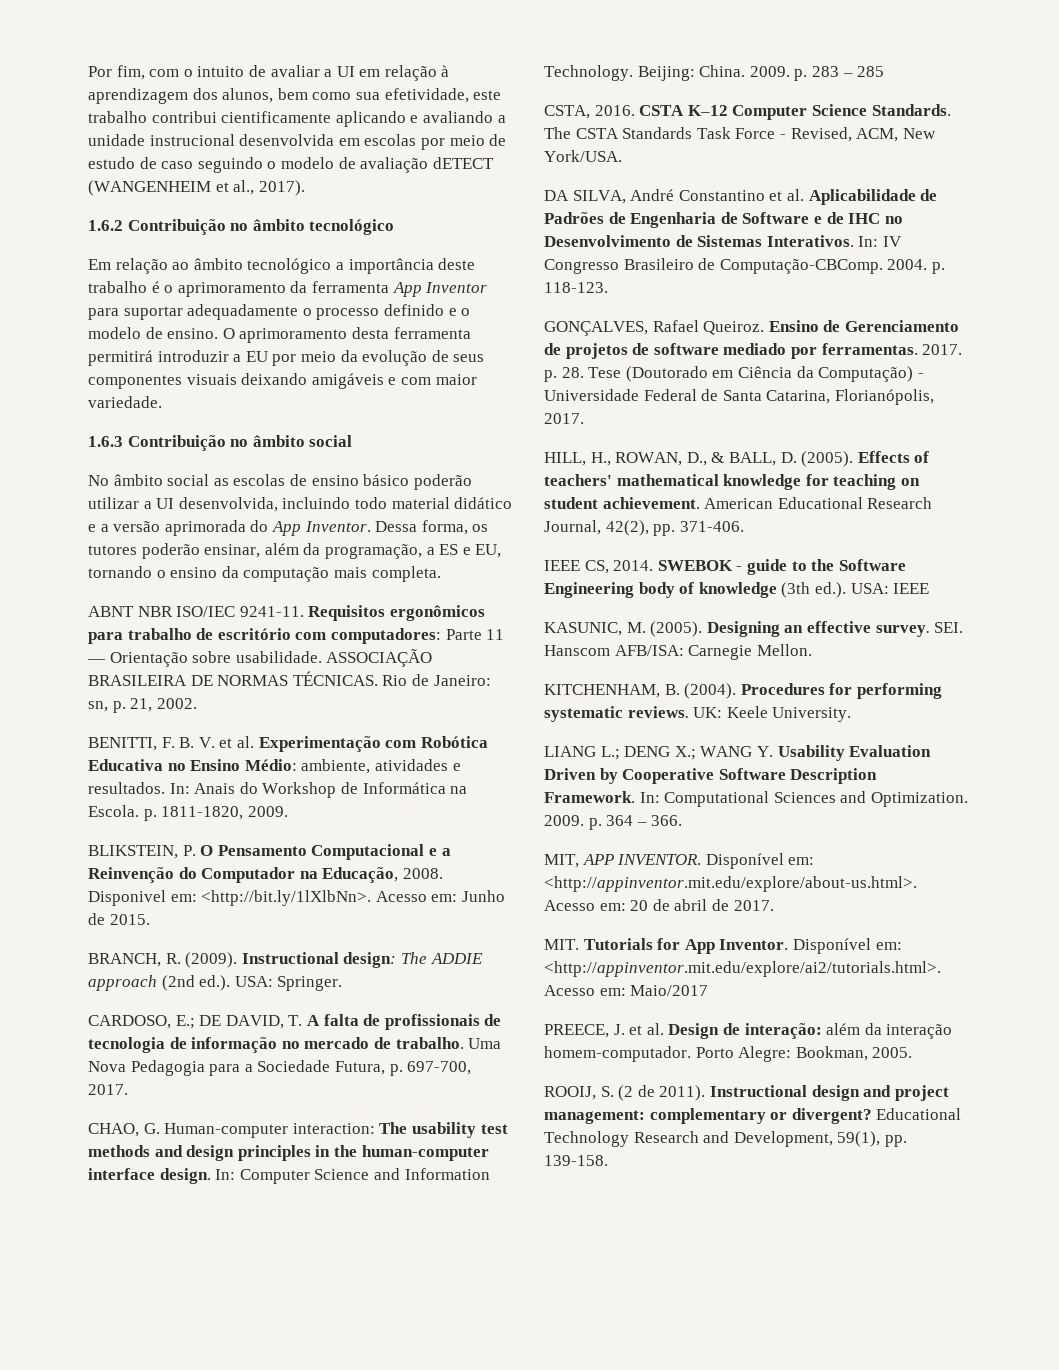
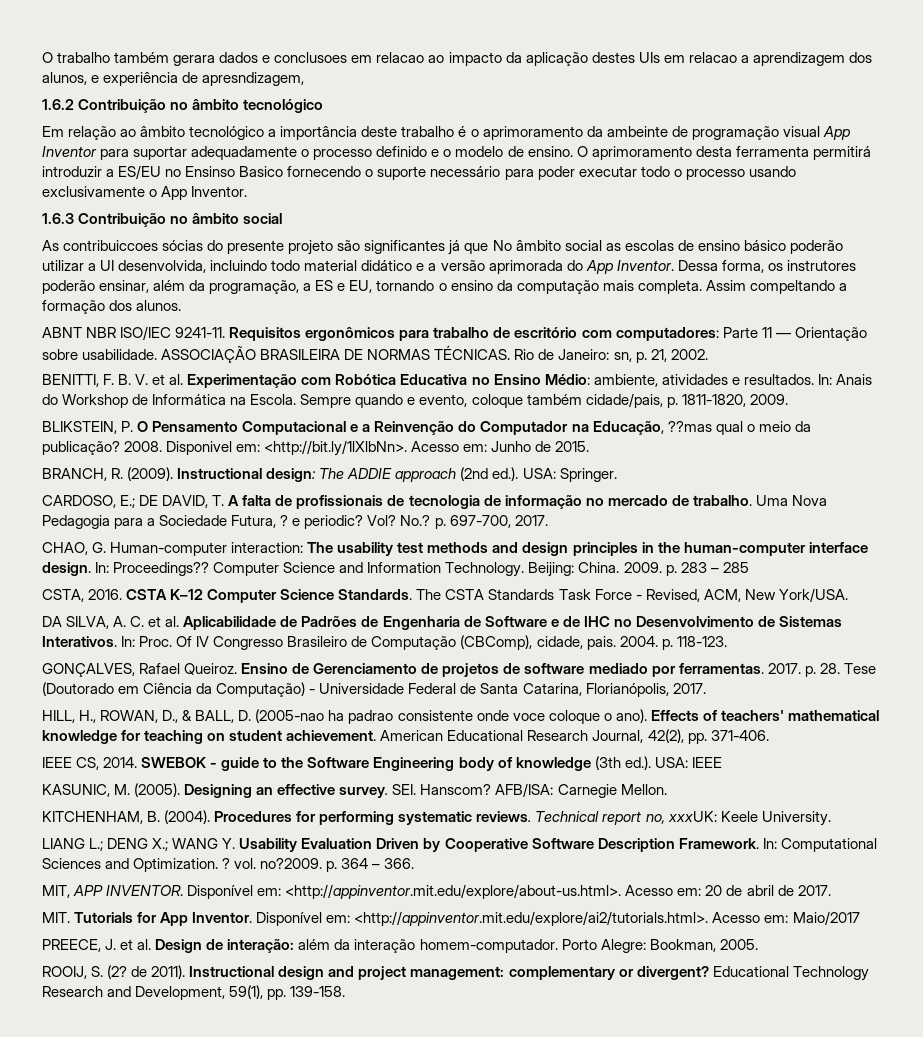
[88,65,450,81] [88,88,502,104] [88,111,506,127] [88,134,507,150] [88,157,494,173] [88,180,305,196] Por fim, com o intuito de avaliar a UI em relação à aprendizagem dos alunos, bem como sua efetividade, este trabalho contribui cientificamente aplicando e avaliando a unidade instrucional desenvolvida em escolas por meio de estudo de caso seguindo o modelo de avaliação dETECT (WANGENHEIM et al., 2017). -> [42,52,872,66] [42,72,305,86] O trabalho também gerara dados e conclusoes em relacao ao impacto da aplicação destes UIs em relacao a aprendizagem dos alunos, e experiência de apresndizagem,
[311,281,389,293] ferramenta -> [606,126,820,140] ambeinte de programação visual
[245,350,485,366] [88,373,477,389] [88,396,162,408] EU por meio da evolução de seus componentes visuais deixando amigáveis e com maior variedade. -> [118,165,796,180] [42,186,248,200] ES/EU no Ensinso Basico fornecendo o suporte necessário para poder executar todo o processo usando exclusivamente o App Inventor.
(353, 441) none -> [42,240,489,255] As contribuiccoes sócias do presente projeto são significantes já que
[88,545,137,555] tutores -> [786,260,856,271] instrutores
(441, 574) none -> [705,280,847,294] [42,300,182,314] Assim compeltando a formação dos alunos.
(139, 811) none -> [300,393,663,408] Sempre quando e evento, coloque também cidade/pais,
(399, 875) none -> [667,421,811,435] [42,441,120,455] ??mas qual o meio da publicação?
(385, 1068) none -> [280,515,431,529] ? e periodic? Vol? No.?
(236, 1174) none -> [113,562,210,576] Proceedings??
[630,189,765,201] André Constantino -> [113,616,145,627] A. C.
(879, 241) none -> [139,636,193,647] Proc. Of
[719,259,883,274] Computação-CBComp. -> [371,635,616,650] Computação (CBComp), cidade, pais.
[801,451,854,467] (2005). -> [255,709,647,724] (2005-nao ha padrao consistente onde voce coloque o ano).
[544,645,610,656] Hanscom -> [420,784,492,795] Hanscom?
[693,707,723,718] UK: -> [535,811,717,825] Technical report no, xxxUK:
[544,815,584,826] 2009. -> [222,858,323,869] ? vol. no?2009.
[618,1085,634,1101] (2 -> [107,965,128,979] (2?

